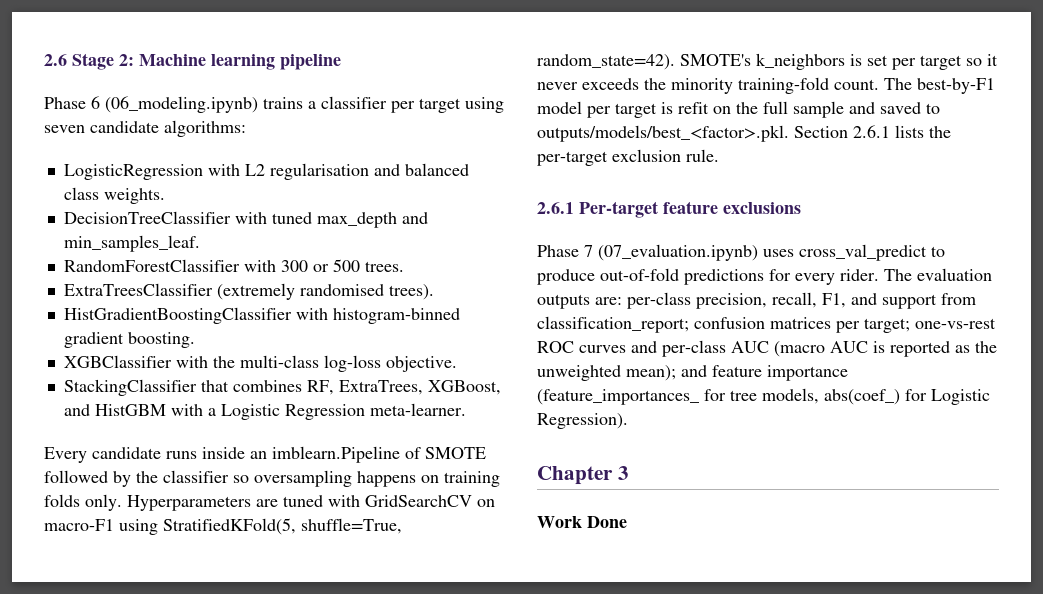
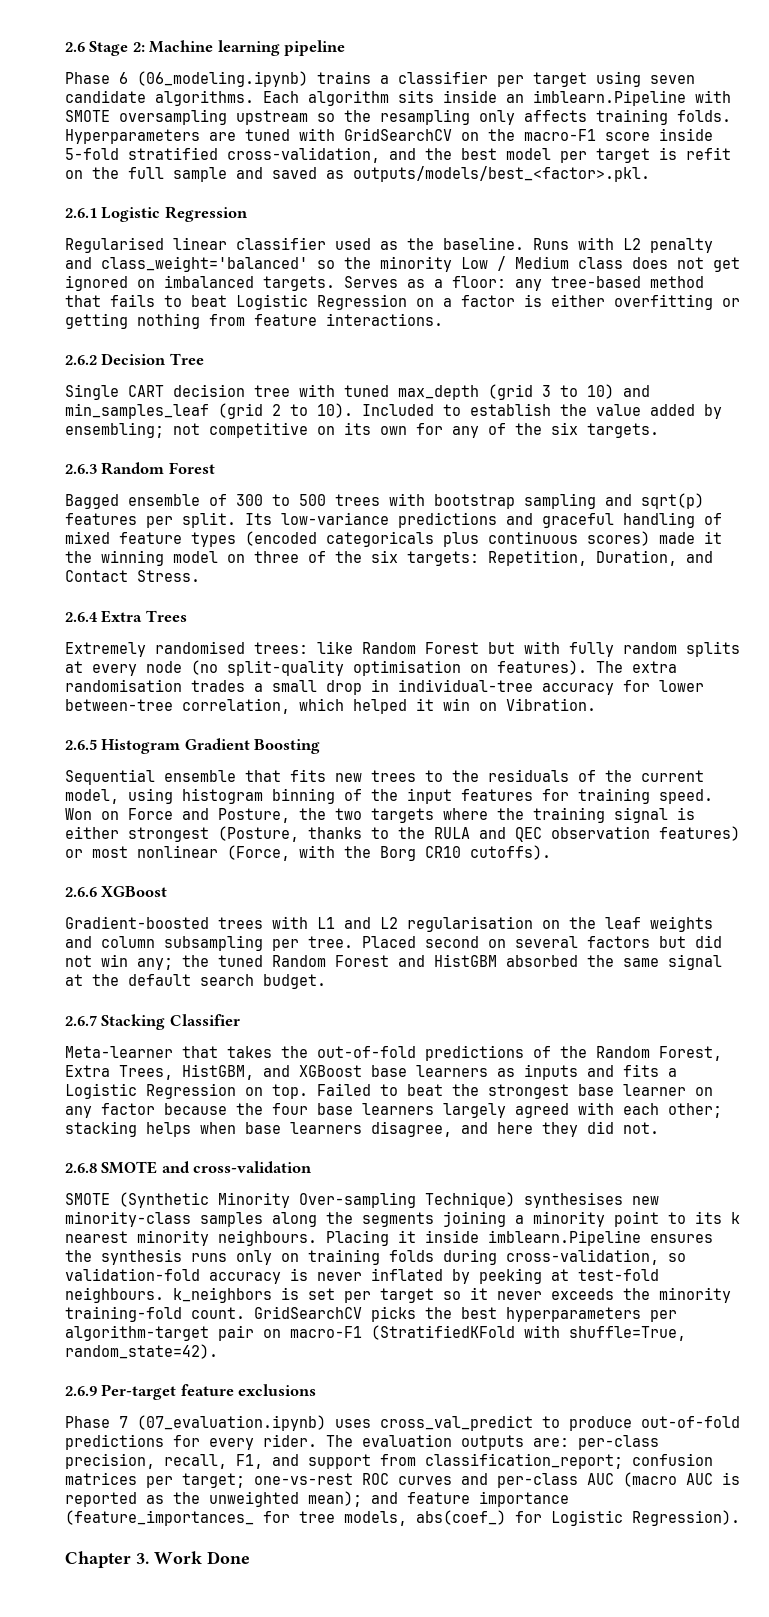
[164,120,246,137] [63,163,469,180] [63,187,165,204] [63,211,428,228] [63,235,200,252] [63,259,404,272] [63,283,434,300] [63,307,460,324] [63,332,195,348] [63,355,457,372] [63,379,501,396] [63,403,466,420] [44,446,486,463] [44,470,500,487] [44,494,122,511] algorithms: // LogisticRegression with L2 regularisation and balanced class weights. // DecisionTreeClassifier with tuned max_depth and min_samples_leaf. // RandomForestClassifier with 300 or 500 trees. // ExtraTreesClassifier (extremely randomised trees). // HistGradientBoostingClassifier with histogram-binned gradient boosting. // XGBClassifier with the multi-class log-loss objective. // StackingClassifier that combines RF, ExtraTrees, XGBoost, and HistGBM with a Logistic Regression meta-learner. // Every candidate runs inside an imblearn.Pipeline of SMOTE followed by the classifier so oversampling happens on training folds only. -> [155,90,731,106] [65,109,731,125] algorithms. Each algorithm sits inside an imblearn.Pipeline with SMOTE oversampling upstream so the resampling only affects training folds.
[44,518,402,535] [537,54,751,70] macro-F1 using StratifiedKFold(5, shuffle=True, random_state=42). SMOTE's -> [488,128,713,141] [65,147,731,163] [65,166,650,182] [65,206,248,222] [65,237,713,253] [65,256,740,272] [65,275,704,291] [65,294,740,310] [65,313,443,329] [65,353,204,365] [65,384,650,400] [65,403,722,419] [65,422,659,438] [65,462,215,475] [65,493,704,509] [65,512,722,528] [65,531,722,547] [65,550,713,566] [65,570,200,582] [65,610,187,623] [65,641,740,657] [65,660,677,676] [65,679,704,695] [65,698,596,714] [65,738,321,754] [65,769,704,785] [65,788,713,804] [65,807,695,823] [65,826,740,842] [65,845,551,861] [65,886,168,897] [65,916,713,932] [65,935,722,951] [65,954,722,970] [65,974,326,989] [65,1014,240,1030] [65,1045,722,1061] [65,1064,677,1080] [65,1083,713,1099] [65,1102,722,1118] [65,1121,659,1137] [65,1161,313,1174] [65,1192,659,1208] [65,1211,740,1227] [65,1230,713,1246] [65,1249,686,1265] [65,1268,659,1284] [65,1287,164,1303] the macro-F1 score inside 5-fold stratified cross-validation, and the best model per target is refit on the full sample and saved as outputs/models/best_<factor>.pkl. // 2.6.1 Logistic Regression // Regularised linear classifier used as the baseline. Runs with L2 penalty and class_weight='balanced' so the minority Low / Medium class does not get ignored on imbalanced targets. Serves as a floor: any tree-based method that fails to beat Logistic Regression on a factor is either overfitting or getting nothing from feature interactions. // 2.6.2 Decision Tree // Single CART decision tree with tuned max_depth (grid 3 to 10) and min_samples_leaf (grid 2 to 10). Included to establish the value added by ensembling; not competitive on its own for any of the six targets. // 2.6.3 Random Forest // Bagged ensemble of 300 to 500 trees with bootstrap sampling and sqrt(p) features per split. Its low-variance predictions and graceful handling of mixed feature types (encoded categoricals plus continuous scores) made it the winning model on three of the six targets: Repetition, Duration, and Contact Stress. // 2.6.4 Extra Trees // Extremely randomised trees: like Random Forest but with fully random splits at every node (no split-quality optimisation on features). The extra randomisation trades a small drop in individual-tree accuracy for lower between-tree correlation, which helped it win on Vibration. // 2.6.5 Histogram Gradient Boosting // Sequential ensemble that fits new trees to the residuals of the current model, using histogram binning of the input features for training speed. Won on Force and Posture, the two targets where the training signal is either strongest (Posture, thanks to the RULA and QEC observation features) or most nonlinear (Force, with the Borg CR10 cutoffs). // 2.6.6 XGBoost // Gradient-boosted trees with L1 and L2 regularisation on the leaf weights and column subsampling per tree. Placed second on several factors but did not win any; the tuned Random Forest and HistGBM absorbed the same signal at the default search budget. // 2.6.7 Stacking Classifier // Meta-learner that takes the out-of-fold predictions of the Random Forest, Extra Trees, HistGBM, and XGBoost base learners as inputs and fits a Logistic Regression on top. Failed to beat the strongest base learner on any factor because the four base learners largely agreed with each other; stacking helps when base learners disagree, and here they did not. // 2.6.8 SMOTE and cross-validation // SMOTE (Synthetic Minority Over-sampling Technique) synthesises new minority-class samples along the segments joining a minority point to its k nearest minority neighbours. Placing it inside imblearn.Pipeline ensures the synthesis runs only on training folds during cross-validation, so validation-fold accuracy is never inflated by peeking at test-fold neighbours.
[884,78,995,94] [537,101,940,118] [537,125,951,142] [537,149,719,166] [537,202,574,214] The best-by-F1 model per target is refit on the full sample and saved to outputs/models/best_<factor>.pkl. Section 2.6.1 lists the per-target exclusion rule. // 2.6.1 -> [254,1306,677,1322] [65,1325,686,1341] [65,1344,218,1359] [65,1386,97,1396] GridSearchCV picks the best hyperparameters per algorithm-target pair on macro-F1 (StratifiedKFold with shuffle=True, random_state=42). // 2.6.9
[617,466,629,480] 3 // -> [136,1553,149,1564] 3.

